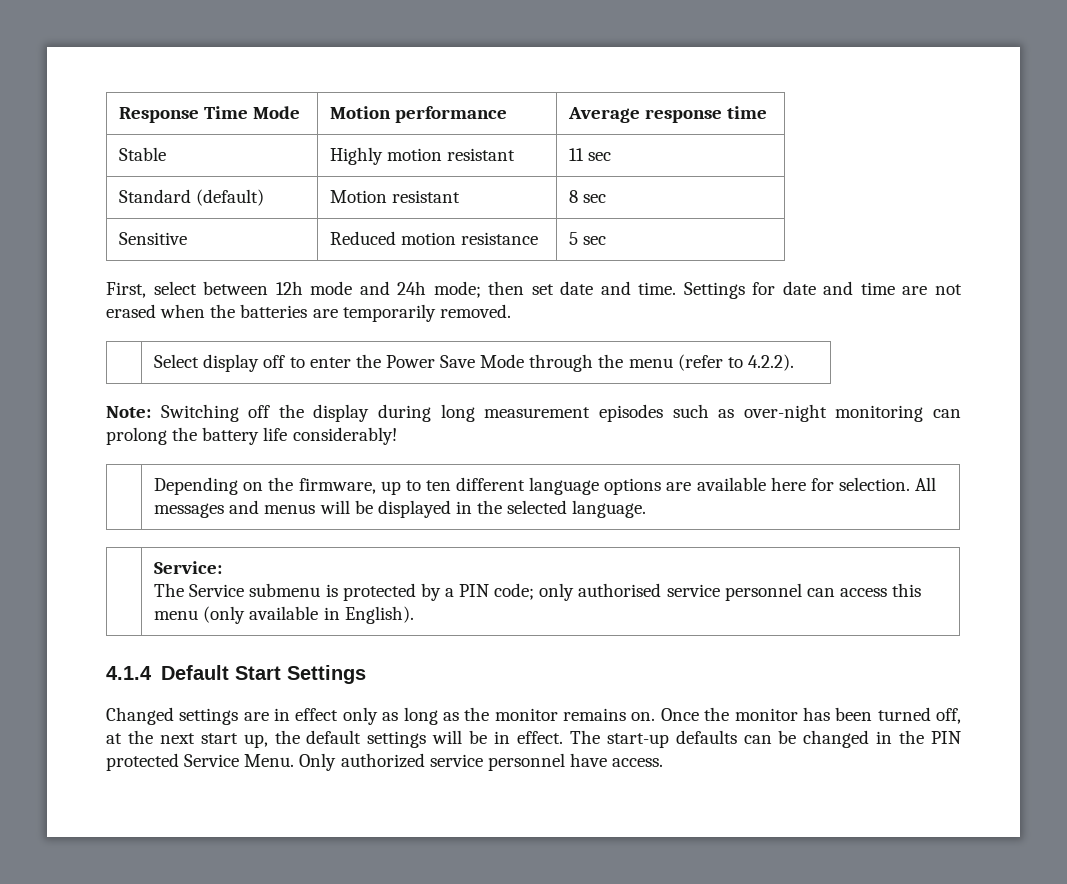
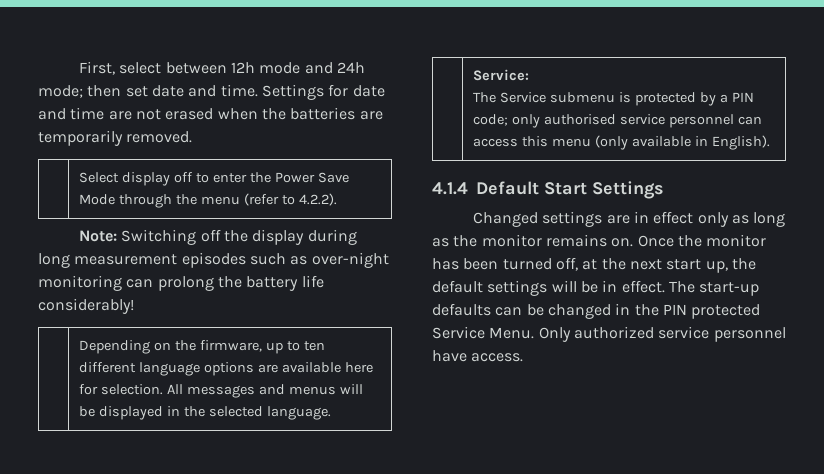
[119,106,301,123] [330,106,508,123] [568,106,768,123] [119,147,167,161] [330,147,516,165] [569,148,612,161] [119,189,265,206] [330,190,461,203] [569,190,607,203] [119,232,188,245] [330,231,539,245] [569,232,607,245] Response Time Mode | Motion performance | Average response time // Stable | Highly motion resistant | 11 sec // Standard (default) | Motion resistant | 8 sec // Sensitive | Reduced motion resistance | 5 sec // -> (78, 68) none

